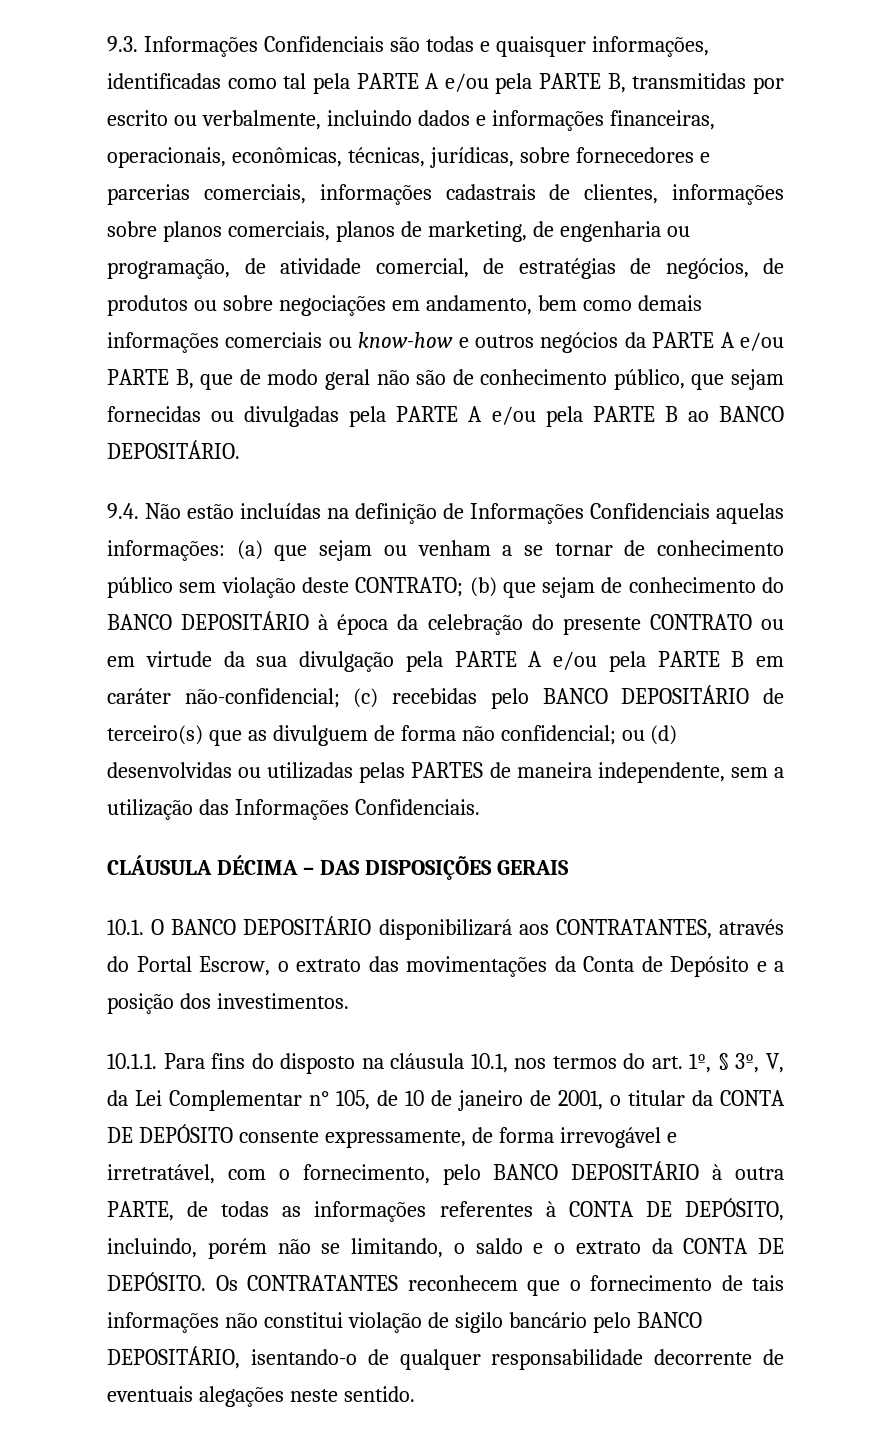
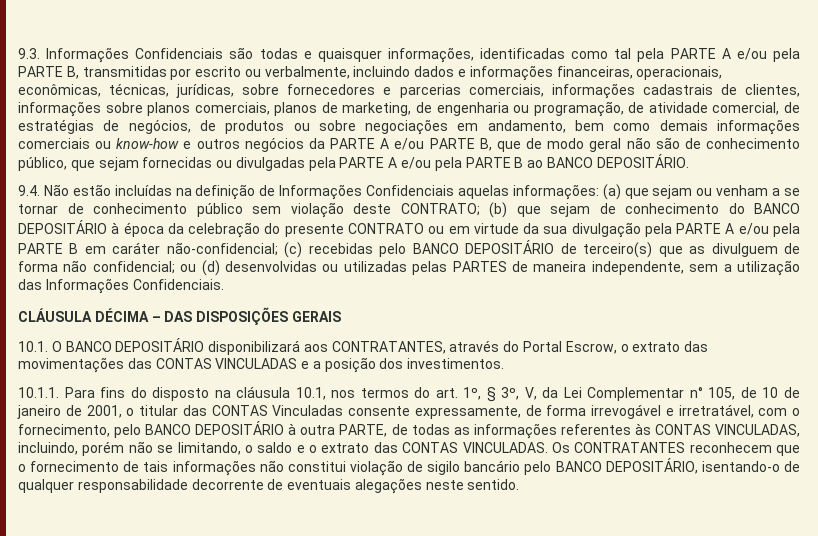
[554,956,749,977] da Conta de Depósito -> [127,358,298,369] das CONTAS VINCULADAS
[692,1090,785,1106] [107,1124,233,1143] da CONTA DE DEPÓSITO -> [182,405,344,416] das CONTAS Vinculadas
[545,1198,784,1221] à CONTA DE DEPÓSITO, -> [634,423,800,437] às CONTAS VINCULADAS,
[651,1238,784,1254] [107,1272,206,1291] da CONTA DE DEPÓSITO. -> [373,442,548,453] das CONTAS VINCULADAS.

